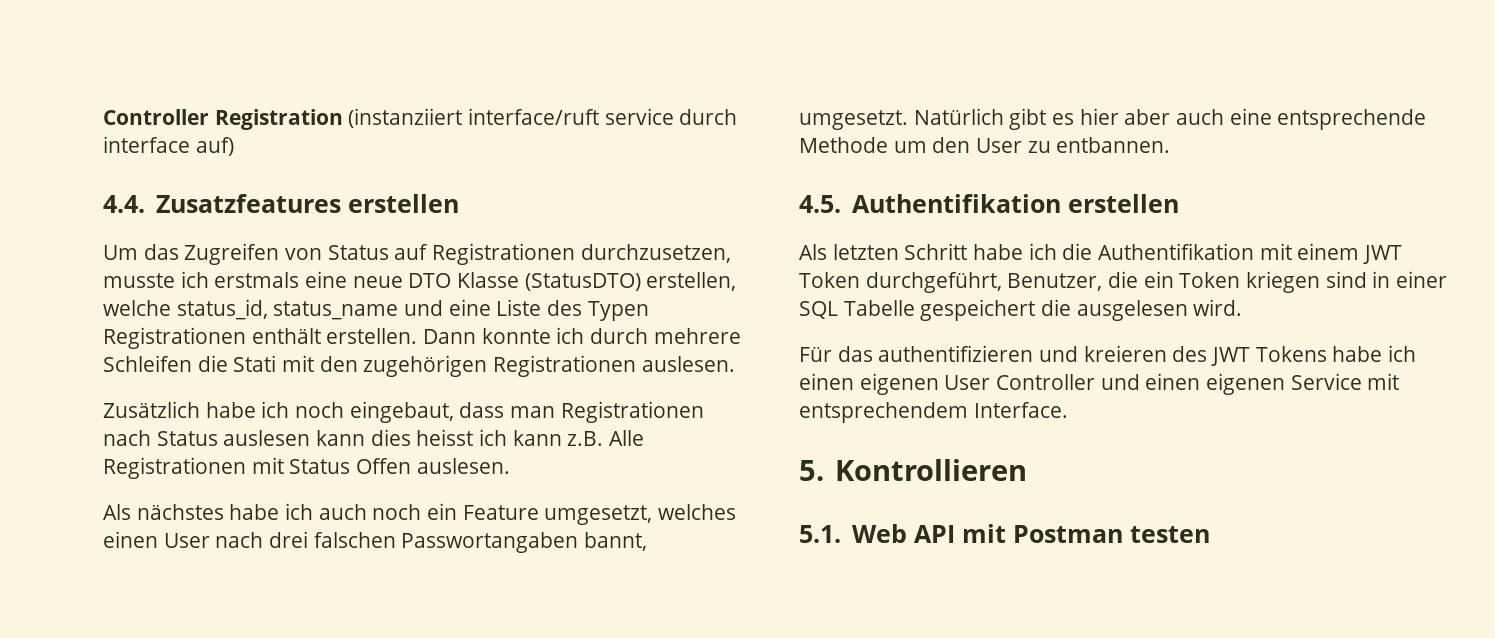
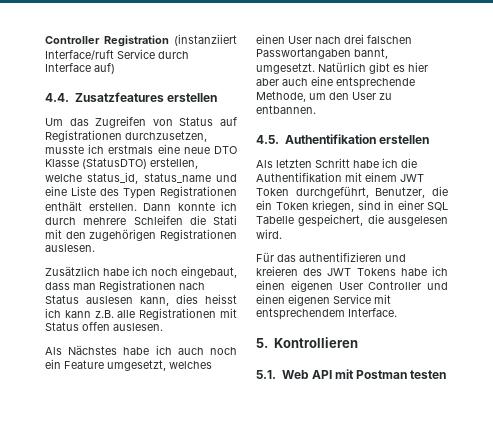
[468,108,738,125] [103,136,190,153] interface/ruft service durch interface -> [45,49,189,60] [45,63,91,72] Interface/ruft Service durch Interface
[316,430,366,446] kann -> [140,296,169,306] kann,
[609,430,645,446] Alle -> [117,310,136,318] alle
[356,458,412,474] Offen -> [82,322,110,331] offen
[136,504,224,520] nächstes -> [68,345,118,355] Nächstes
[799,137,888,153] Methode -> [256,91,306,102] Methode,
[1245,271,1320,293] kriegen -> [312,200,354,212] kriegen,
[920,299,1036,321] gespeichert -> [298,214,364,227] gespeichert,

